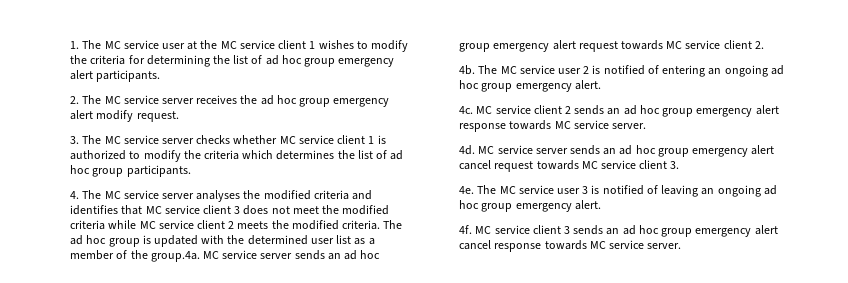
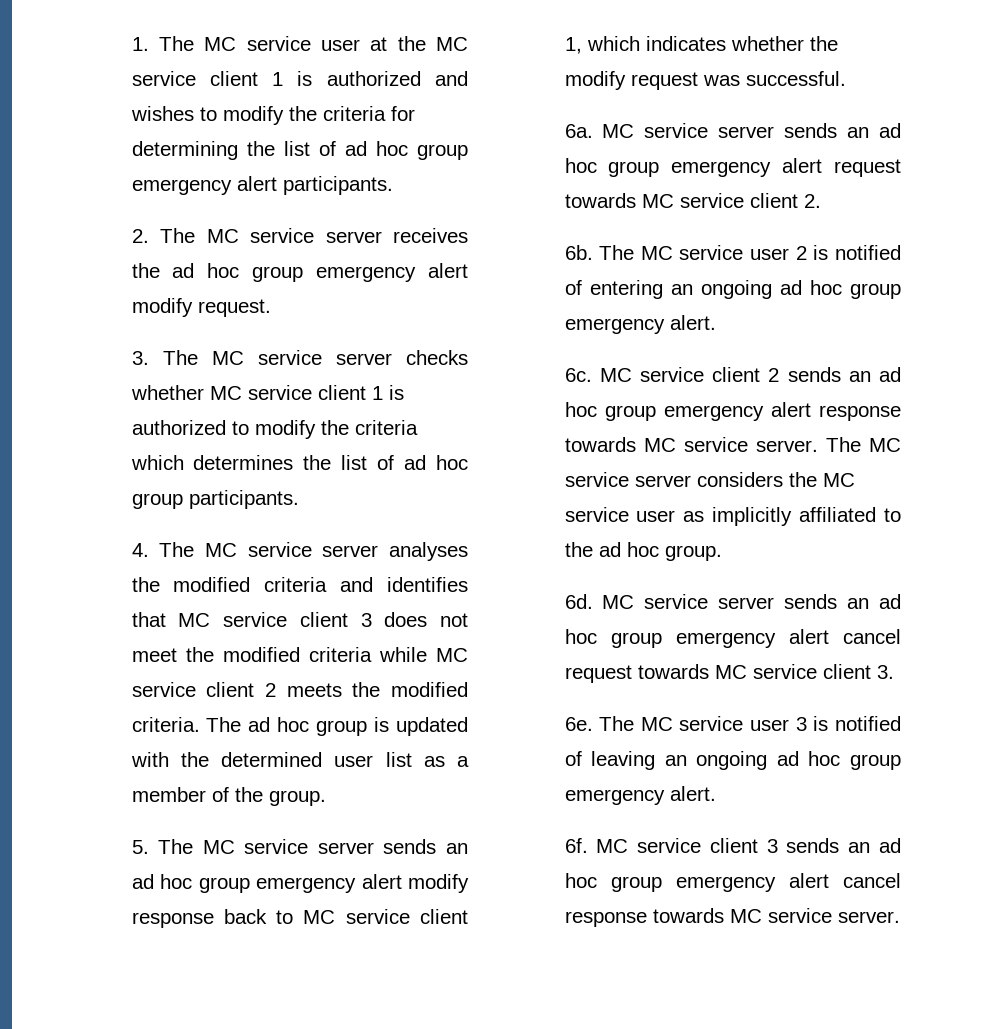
(316, 45) none -> [297,71,468,86] is authorized and
[150,251,200,262] group.4a. -> [268,790,326,806] [131,839,468,854] [131,874,469,893] [131,909,468,928] [564,36,838,54] [564,71,846,90] [564,124,593,138] group. // 5. The MC service server sends an ad hoc group emergency alert modify response back to MC service client 1, which indicates whether the modify request was successful. // 6a.
[459,65,476,75] 4b. -> [564,245,593,260] 6b.
[459,106,474,114] 4c. -> [564,368,592,382] 6c.
[459,145,476,155] // 4d. -> [825,437,901,452] [564,472,855,487] [564,507,901,526] [564,542,722,561] [564,594,593,609] The MC service server considers the MC service user as implicitly affiliated to the ad hoc group. // 6d.
[459,186,475,194] 4e. -> [564,717,593,731] 6e.
[459,225,473,234] 4f. -> [564,838,588,853] 6f.

